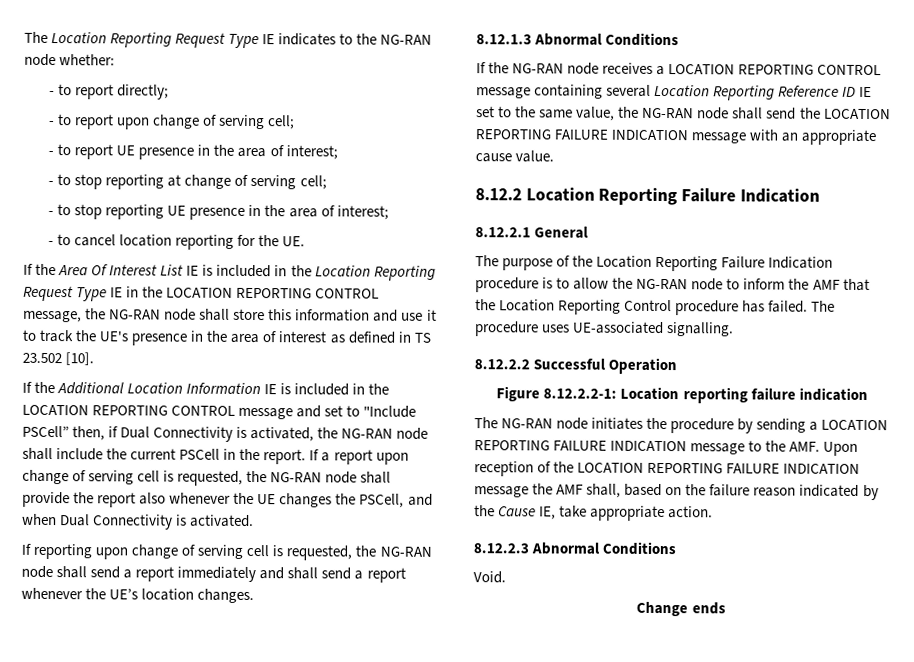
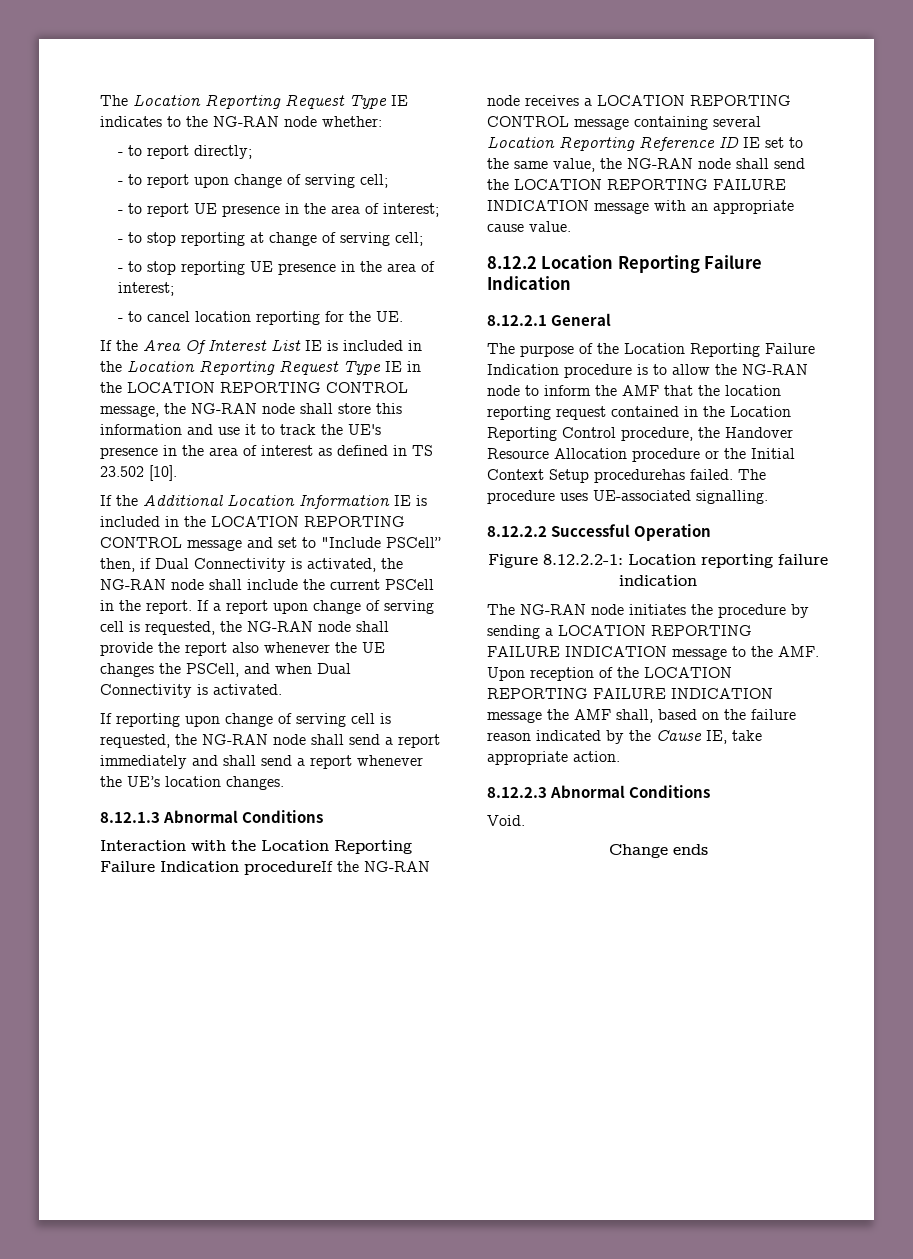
[476,62,486,74] If -> [100,840,412,854] [100,861,333,875] Interaction with the Location Reporting Failure Indication procedureIf
[499,299,766,316] Location Reporting Control procedure has -> [725,385,781,396] [487,406,791,420] [487,427,793,441] [487,448,795,462] [487,469,685,483] location reporting request contained in the Location Reporting Control procedure, the Handover Resource Allocation procedure or the Initial Context Setup procedurehas

